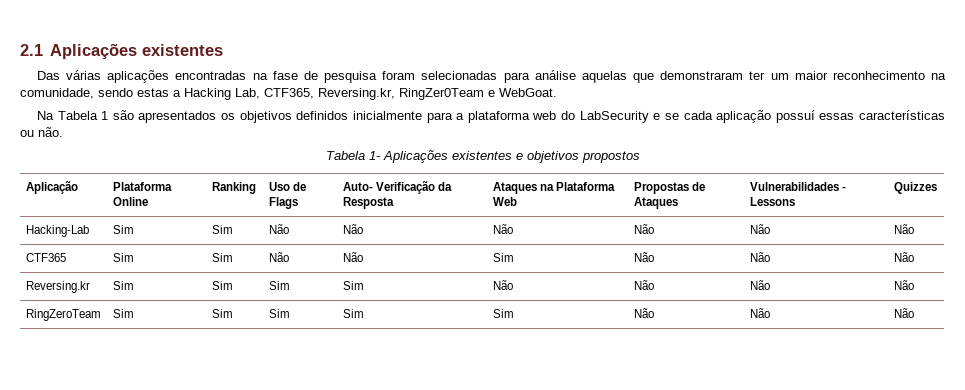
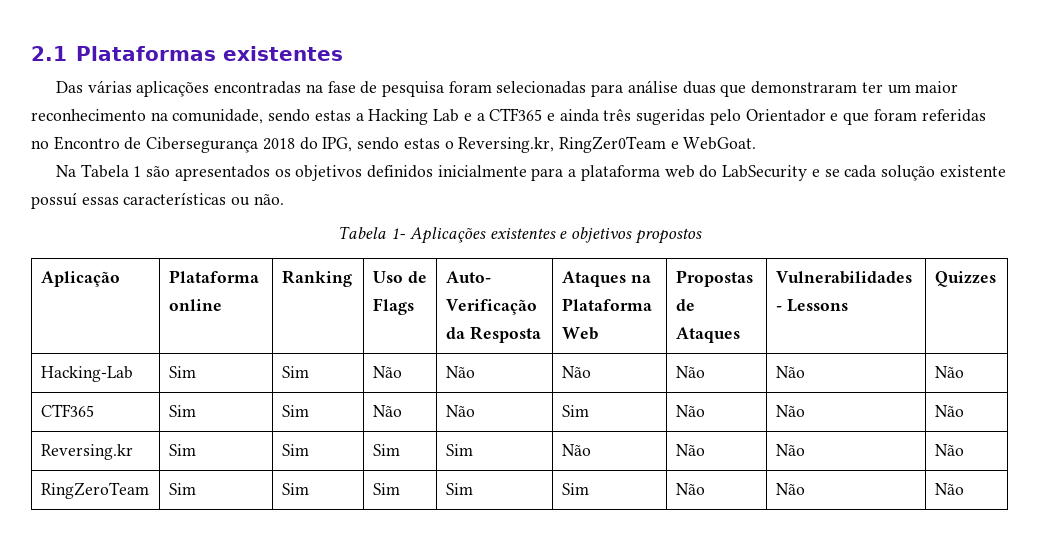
[49,43,137,59] Aplicações -> [75,46,216,61] Plataformas
[581,71,627,83] aquelas -> [682,81,716,94] duas
[235,88,314,99] Lab, CTF365, -> [433,108,986,125] [31,136,454,153] Lab e a CTF365 e ainda três sugeridas pelo Orientador e que foram referidas no Encontro de Cibersegurança 2018 do IPG, sendo estas o
[716,110,772,123] aplicação -> [881,165,1006,181] solução existente
[112,197,148,206] Online -> [168,299,222,311] online

